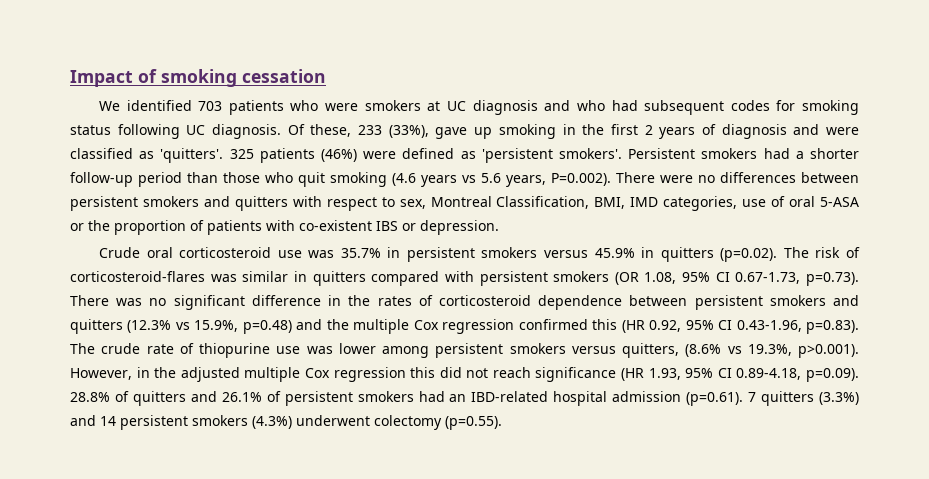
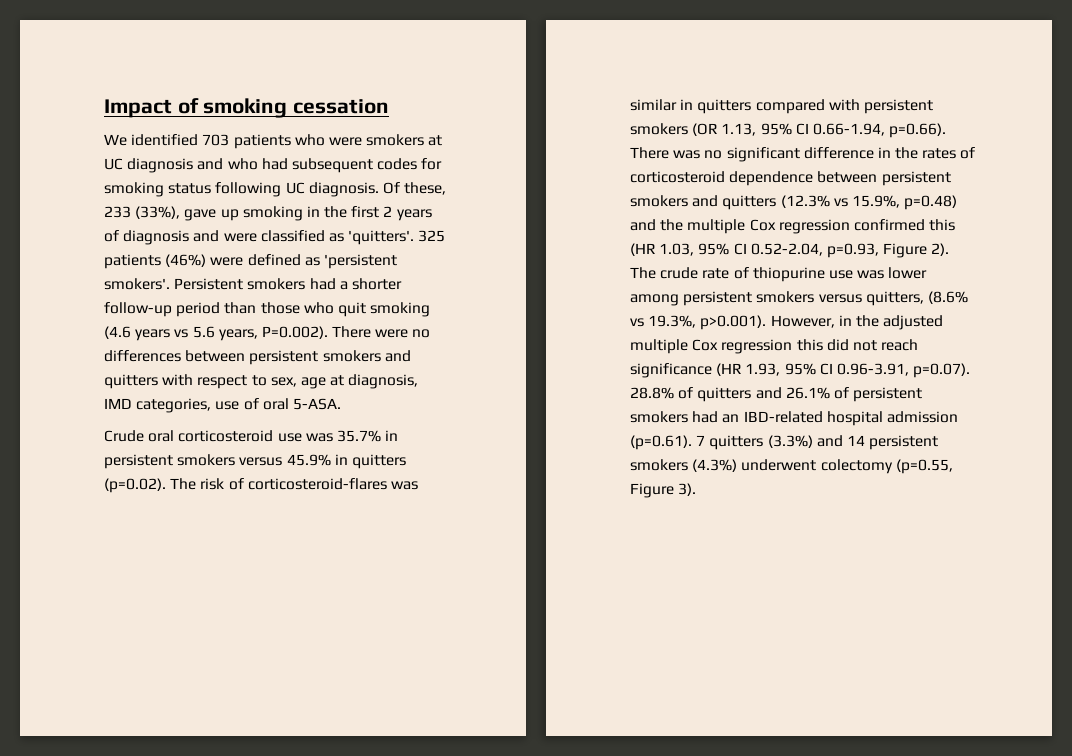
[430,196,626,209] Montreal Classification, BMI, -> [300,374,419,389] age at diagnosis,
[820,197,859,207] [70,220,499,235] 5-ASA or the proportion of patients with co-existent IBS or depression. -> [292,398,341,410] 5-ASA.
[644,272,859,286] 1.08, 95% CI 0.67-1.73, p=0.73). -> [721,123,947,138] 1.13, 95% CI 0.66-1.94, p=0.66).
[649,320,860,334] 0.92, 95% CI 0.43-1.96, p=0.83). -> [659,243,950,258] 1.03, 95% CI 0.52-2.04, p=0.93, Figure 2).
[736,368,860,382] 0.89-4.18, p=0.09). -> [836,363,971,378] 0.96-3.91, p=0.07).
[445,416,502,430] (p=0.55). -> [895,459,953,474] [630,483,697,498] (p=0.55, Figure 3).

